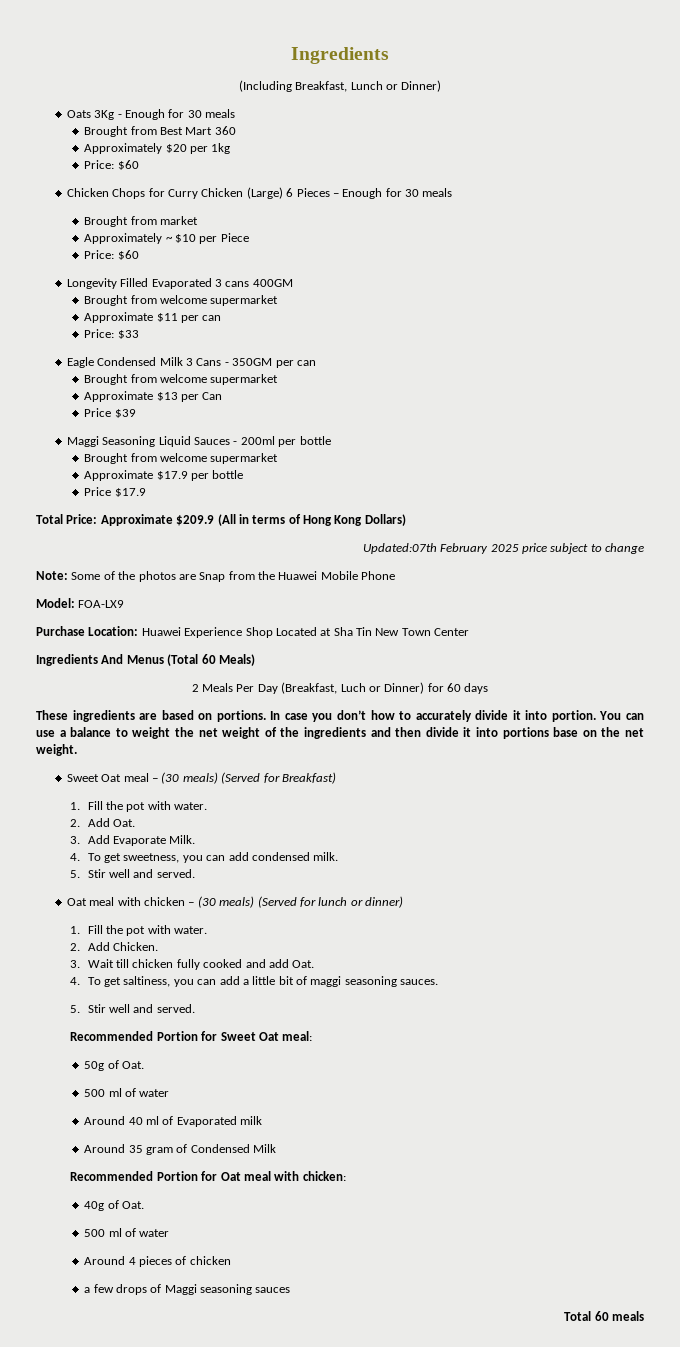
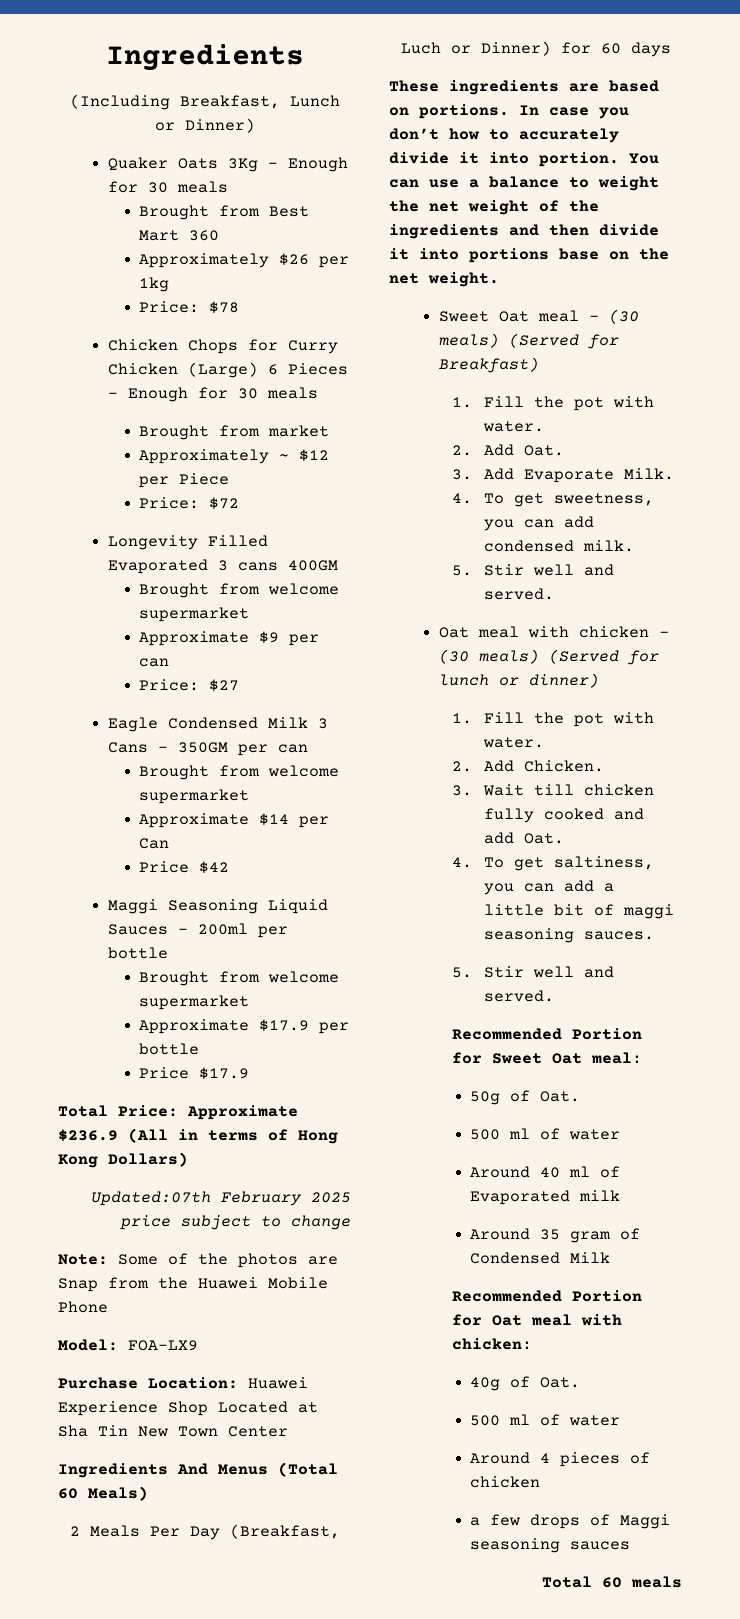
(442, 86) none -> [107,157,168,171] Quaker
[165,144,187,153] $20 -> [279,253,310,266] $26
[117,160,139,170] $60 -> [209,301,240,314] $78
[174,234,196,243] $10 -> [299,449,330,462] $12
[117,250,139,260] $60 -> [209,497,240,510] $72
[156,313,178,322] $11 -> [259,631,280,644] $9
[117,330,139,339] $33 -> [209,679,240,692] $27
[156,392,178,401] $13 -> [259,813,290,826] $14
[114,409,136,418] $39 -> [199,861,230,874] $42
[176,515,215,526] $209.9 -> [58,1129,118,1142] $236.9

